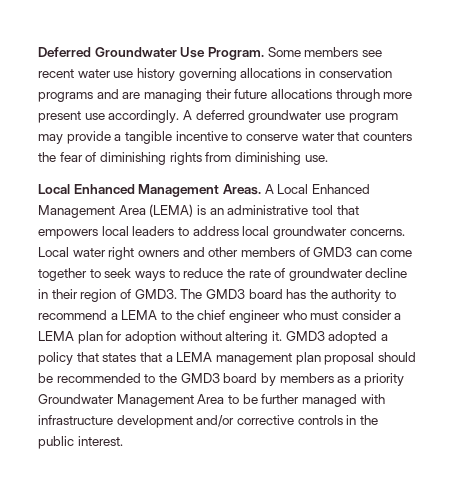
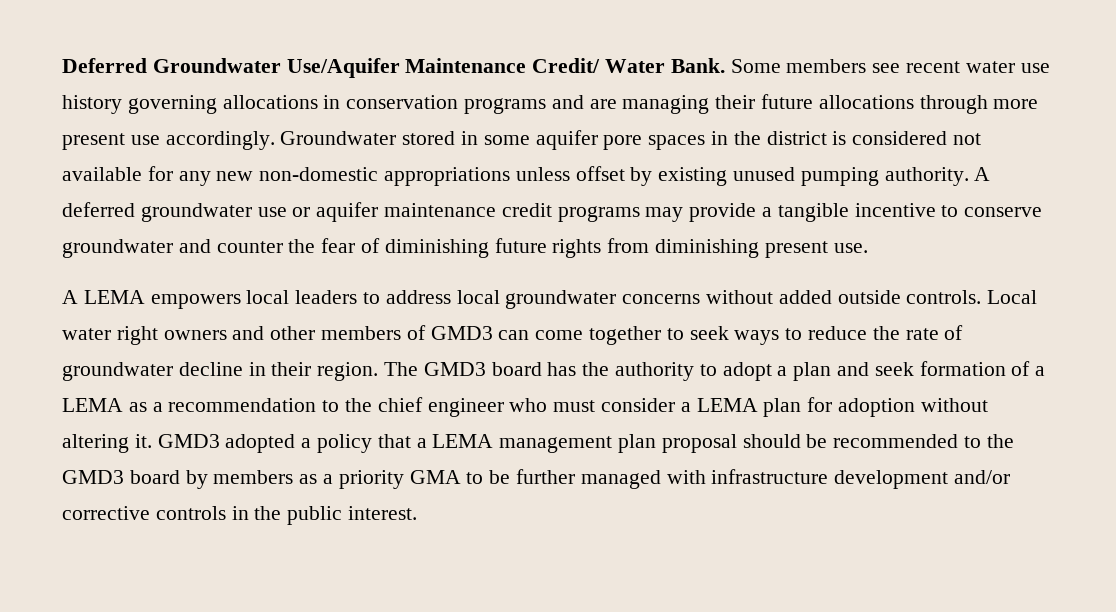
[180,47,264,60] Use Program. -> [286,58,725,78] Use/Aquifer Maintenance Credit/ Water Bank.
[182,110,398,123] A deferred groundwater use program -> [280,130,982,150] [62,166,991,186] [62,202,640,222] Groundwater stored in some aquifer pore spaces in the district is considered not available for any new non-domestic appropriations unless offset by existing unused pumping authority. A deferred groundwater use or aquifer maintenance credit programs
[301,131,412,141] water that counters -> [62,239,283,258] groundwater and counter
(166, 158) none -> [494,238,547,253] future
(301, 158) none -> [764,241,828,258] present
[38,184,370,197] [38,204,359,218] Local Enhanced Management Areas. A Local Enhanced Management Area (LEMA) is an administrative tool that -> [62,290,145,304] A LEMA
[349,229,405,236] concerns. -> [622,290,982,304] concerns without added outside controls.
[80,289,177,302] region of GMD3. -> [317,362,379,381] region.
[38,310,158,320] recommend a LEMA -> [722,361,1046,381] [62,398,317,412] adopt a plan and seek formation of a LEMA as a recommendation
[102,352,162,362] states that -> (411, 441) none
[38,394,225,407] Groundwater Management Area -> [409,470,461,484] GMA

